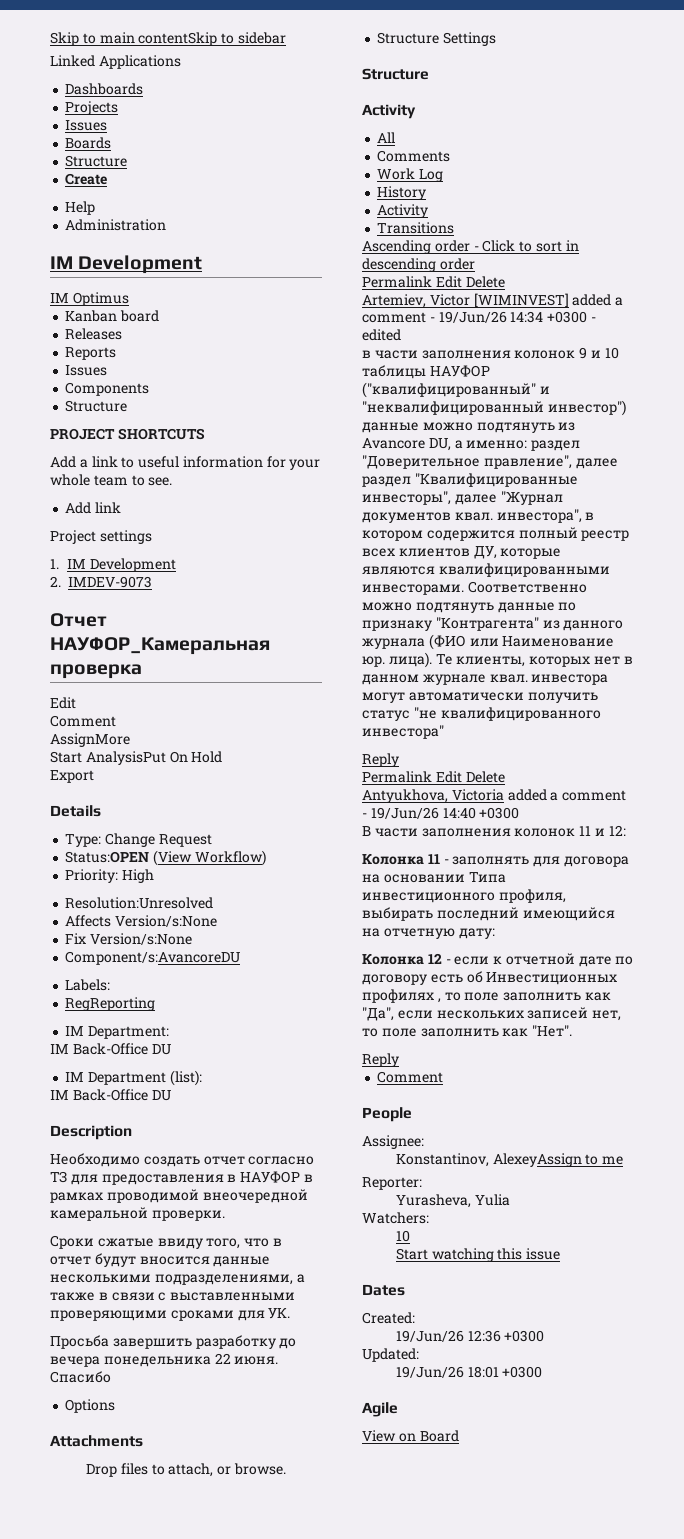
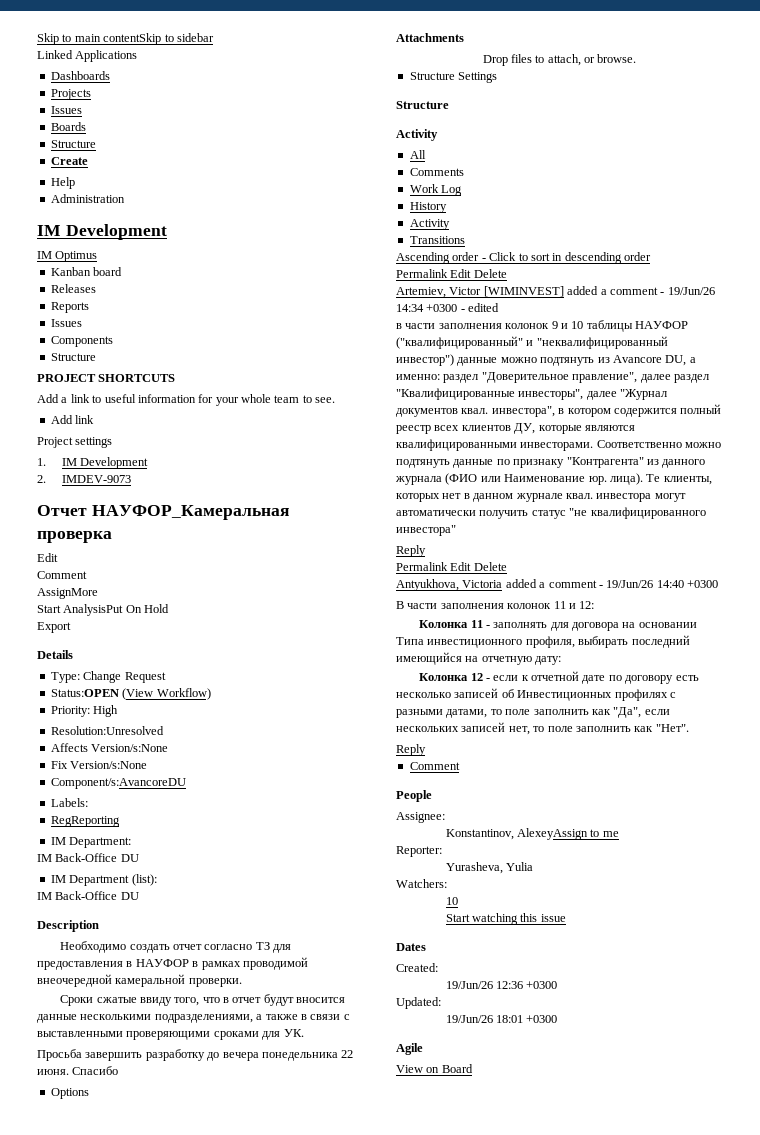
(463, 978) none -> [396,688,499,698] несколько записей
[437,998,441,1003] , -> [669,692,676,698] [396,709,488,718] с разными датами,

